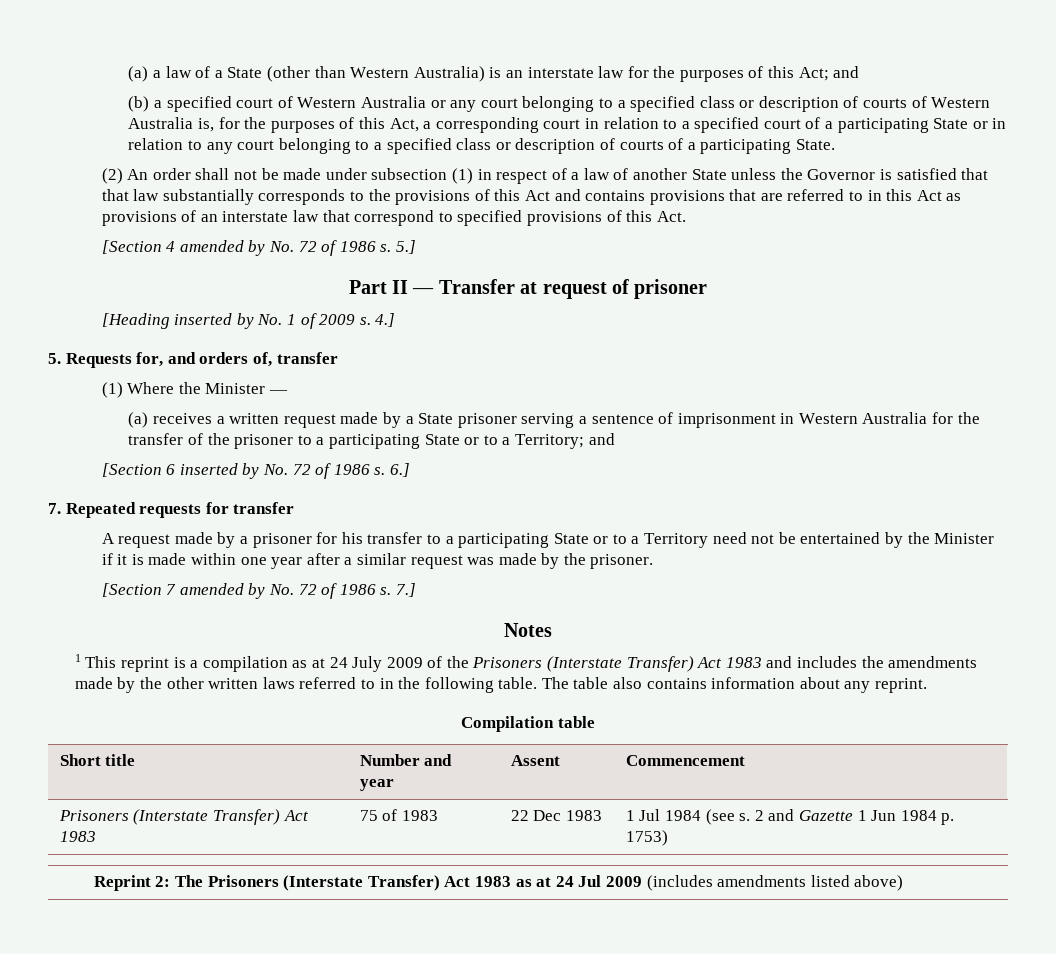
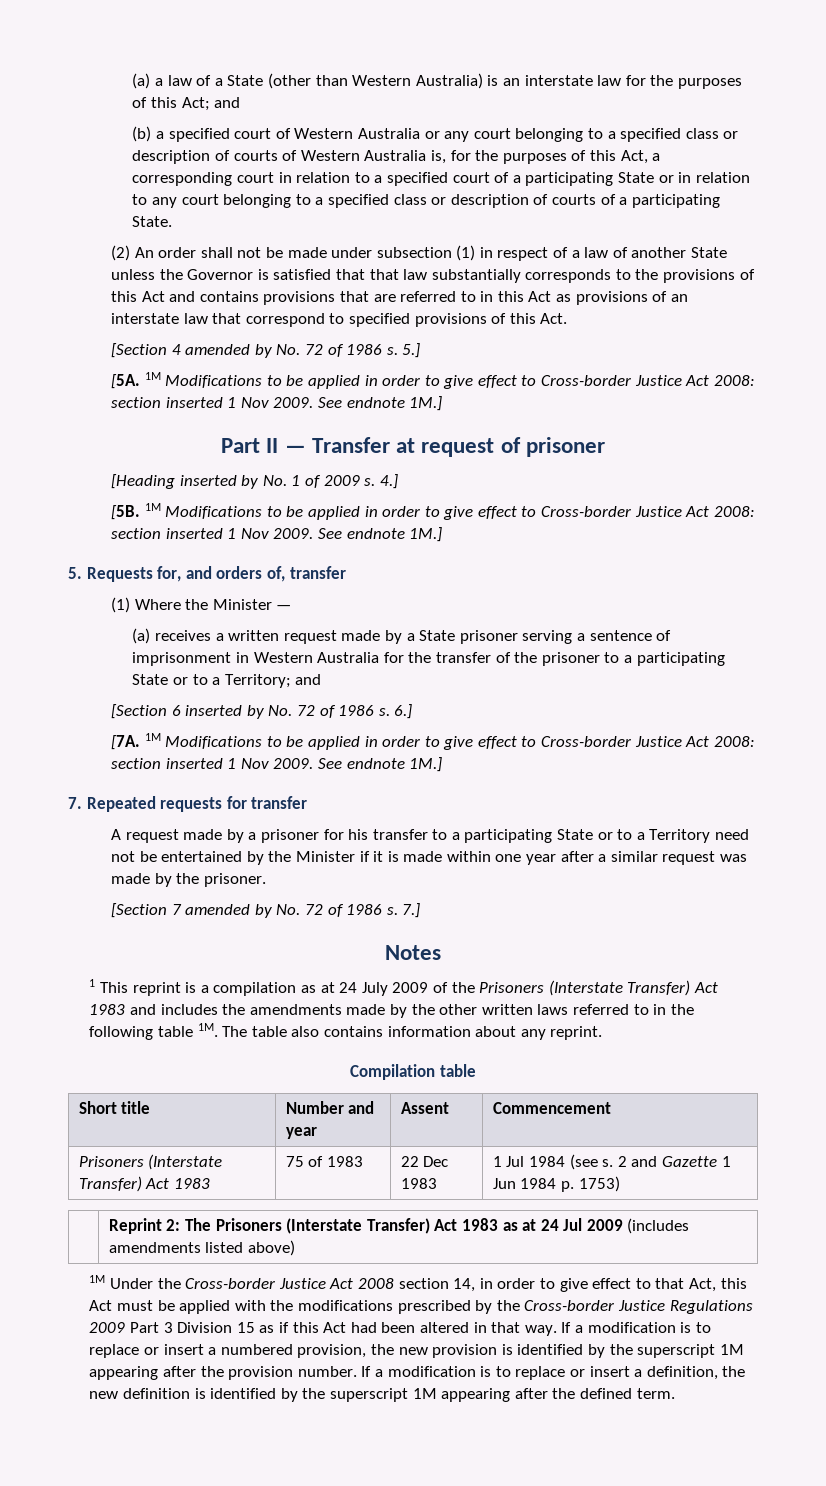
(416, 247) none -> [110,372,755,389] [110,396,443,411] // [5A. 1M Modifications to be applied in order to give effect to Cross-border Justice Act 2008: section inserted 1 Nov 2009. See endnote 1M.]
(396, 320) none -> [110,503,755,520] [110,527,443,542] // [5B. 1M Modifications to be applied in order to give effect to Cross-border Justice Act 2008: section inserted 1 Nov 2009. See endnote 1M.]
(410, 470) none -> [110,733,755,750] [110,757,443,772] // [7A. 1M Modifications to be applied in order to give effect to Cross-border Justice Act 2008: section inserted 1 Nov 2009. See endnote 1M.]
[498,677,538,689] table. -> [158,1023,218,1037] table 1M.
(904, 883) none -> [89,1275,747,1292] [89,1300,753,1314] [89,1322,711,1336] [89,1344,744,1358] [89,1366,746,1380] [89,1388,675,1402] // 1M Under the Cross-border Justice Act 2008 section 14, in order to give effect to that Act, this Act must be applied with the modifications prescribed by the Cross-border Justice Regulations 2009 Part 3 Division 15 as if this Act had been altered in that way. If a modification is to replace or insert a numbered provision, the new provision is identified by the superscript 1M appearing after the provision number. If a modification is to replace or insert a definition, the new definition is identified by the superscript 1M appearing after the defined term.

